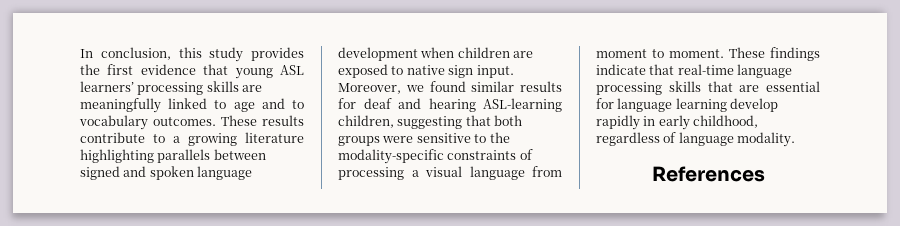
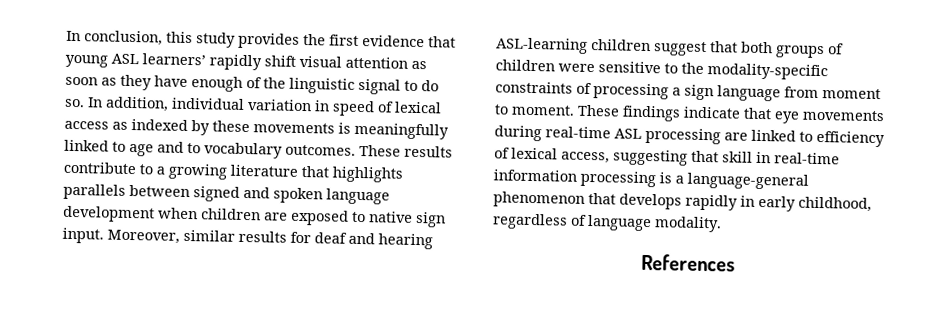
[137,81,263,95] processing skills are -> [209,54,427,71] [65,74,439,95] [64,96,442,117] [64,119,351,136] rapidly shift visual attention as soon as they have enough of the linguistic signal to do so. In addition, individual variation in speed of lexical access as indexed by these movements is
[80,149,154,163] highlighting -> [301,165,403,183] that highlights
[405,81,466,92] we found -> (180, 236) none
[338,115,463,129] children, suggesting -> [591,39,707,57] children suggest
(380, 141) none -> [828,43,844,55] [495,59,555,72] of children
[425,166,462,177] visual -> [684,84,714,101] sign
[677,64,793,78] [596,81,820,95] [596,98,779,112] real-time language processing skills that are essential for language learning develop -> [774,109,885,124] [494,125,885,148] [494,147,840,166] [493,169,809,190] [493,191,682,210] eye movements during real-time ASL processing are linked to efficiency of lexical access, suggesting that skill in real-time information processing is a language-general phenomenon that develops

